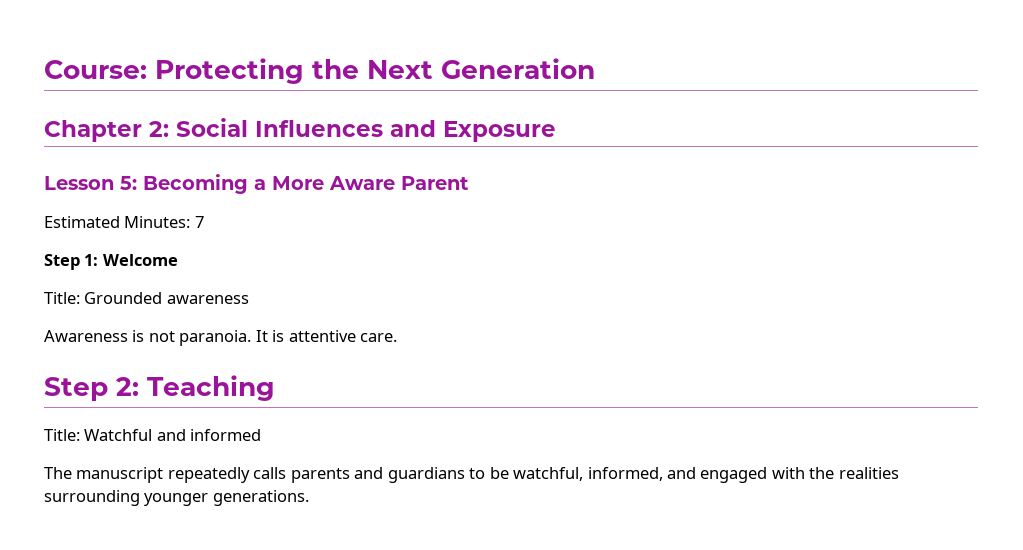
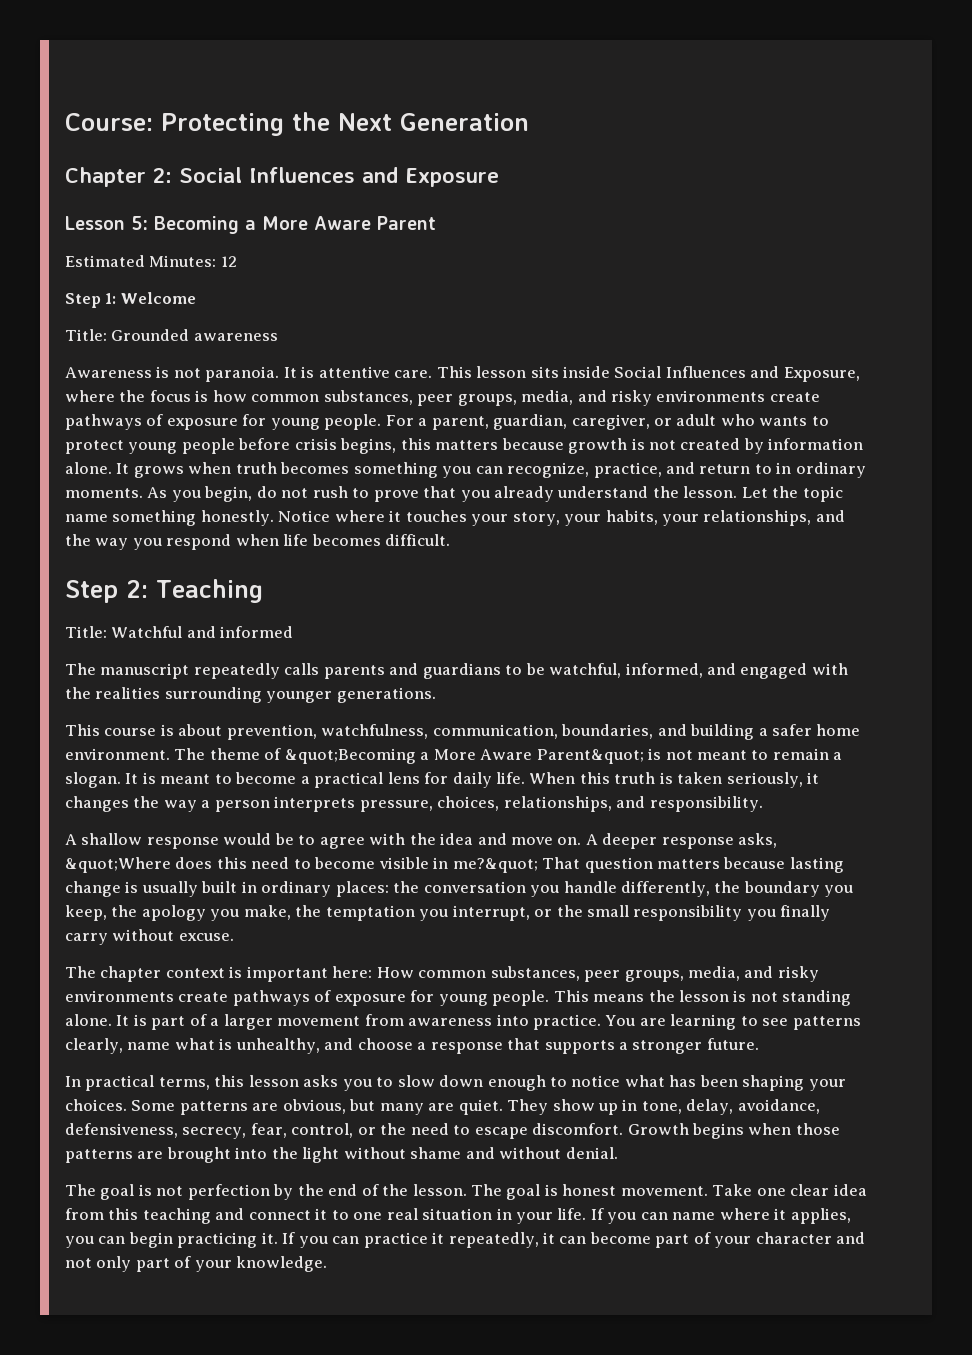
[194,216,204,228] 7 -> [220,256,237,267] 12
(398, 337) none -> [436,366,860,382] [65,390,820,406] [65,414,829,430] [65,438,864,454] [65,462,866,478] [65,486,843,502] [65,510,845,526] [65,534,451,550] This lesson sits inside Social Influences and Exposure, where the focus is how common substances, peer groups, media, and risky environments create pathways of exposure for young people. For a parent, guardian, caregiver, or adult who wants to protect young people before crisis begins, this matters because growth is not created by information alone. It grows when truth becomes something you can recognize, practice, and return to in ordinary moments. As you begin, do not rush to prove that you already understand the lesson. Let the topic name something honestly. Notice where it touches your story, your habits, your relationships, and the way you respond when life becomes difficult.
(309, 498) none -> [65,724,861,740] [65,748,843,764] [65,772,820,788] [65,796,763,812] [65,833,778,849] [65,857,844,873] [65,881,854,897] [65,905,831,921] [65,929,234,945] [65,966,819,982] [65,990,852,1006] [65,1014,861,1030] [65,1038,759,1054] [65,1075,846,1091] [65,1099,820,1115] [65,1123,840,1139] [65,1147,618,1163] [65,1184,867,1200] [65,1208,851,1224] [65,1232,866,1248] [65,1256,328,1272] // This course is about prevention, watchfulness, communication, boundaries, and building a safer home environment. The theme of &quot;Becoming a More Aware Parent&quot; is not meant to remain a slogan. It is meant to become a practical lens for daily life. When this truth is taken seriously, it changes the way a person interprets pressure, choices, relationships, and responsibility. // A shallow response would be to agree with the idea and move on. A deeper response asks, &quot;Where does this need to become visible in me?&quot; That question matters because lasting change is usually built in ordinary places: the conversation you handle differently, the boundary you keep, the apology you make, the temptation you interrupt, or the small responsibility you finally carry without excuse. // The chapter context is important here: How common substances, peer groups, media, and risky environments create pathways of exposure for young people. This means the lesson is not standing alone. It is part of a larger movement from awareness into practice. You are learning to see patterns clearly, name what is unhealthy, and choose a response that supports a stronger future. // In practical terms, this lesson asks you to slow down enough to notice what has been shaping your choices. Some patterns are obvious, but many are quiet. They show up in tone, delay, avoidance, defensiveness, secrecy, fear, control, or the need to escape discomfort. Growth begins when those patterns are brought into the light without shame and without denial. // The goal is not perfection by the end of the lesson. The goal is honest movement. Take one clear idea from this teaching and connect it to one real situation in your life. If you can name where it applies, you can begin practicing it. If you can practice it repeatedly, it can become part of your character and not only part of your knowledge.

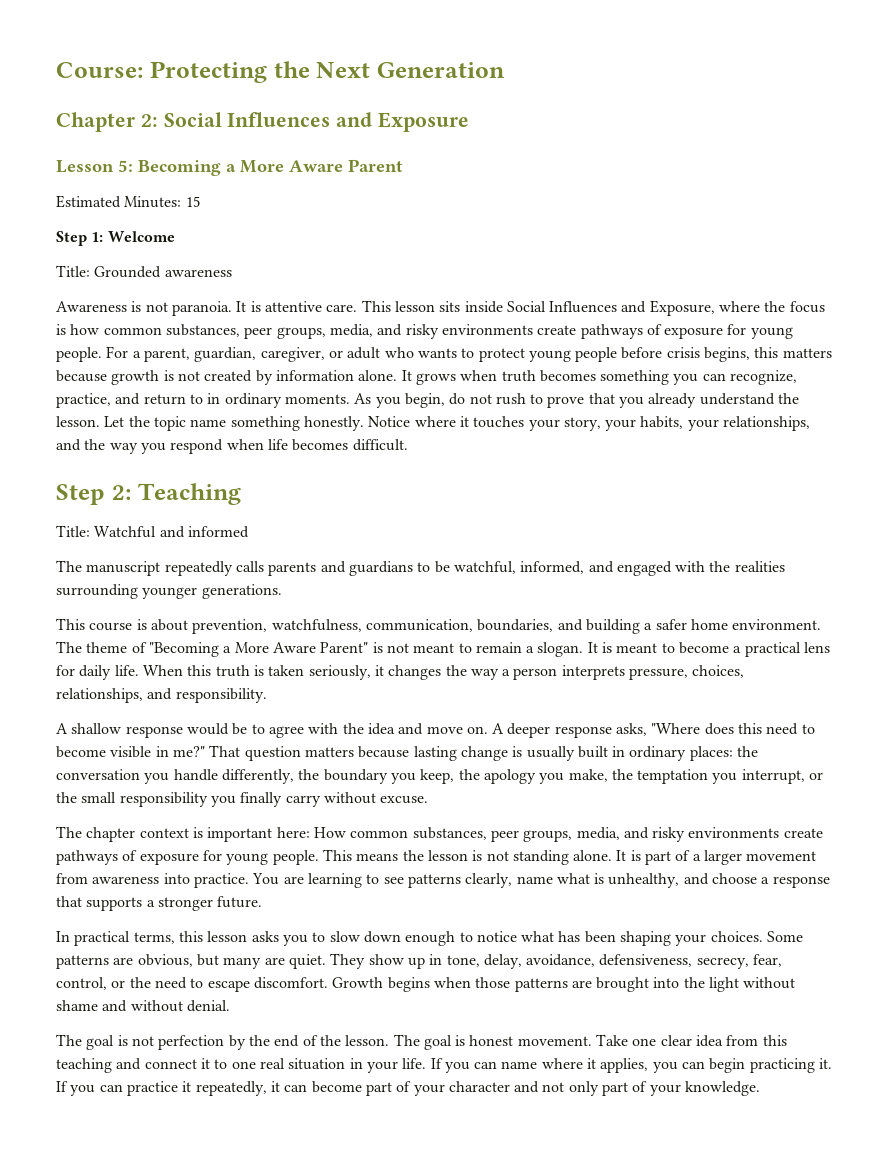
[220,256,237,267] 12 -> [185,196,200,207] 15
[284,748,644,764] &quot;Becoming a More Aware Parent&quot; -> [148,642,369,657] "Becoming a More Aware Parent"
[65,857,171,873] &quot;Where -> [651,723,701,734] "Where
[452,858,538,873] me?&quot; -> [172,746,205,757] me?"

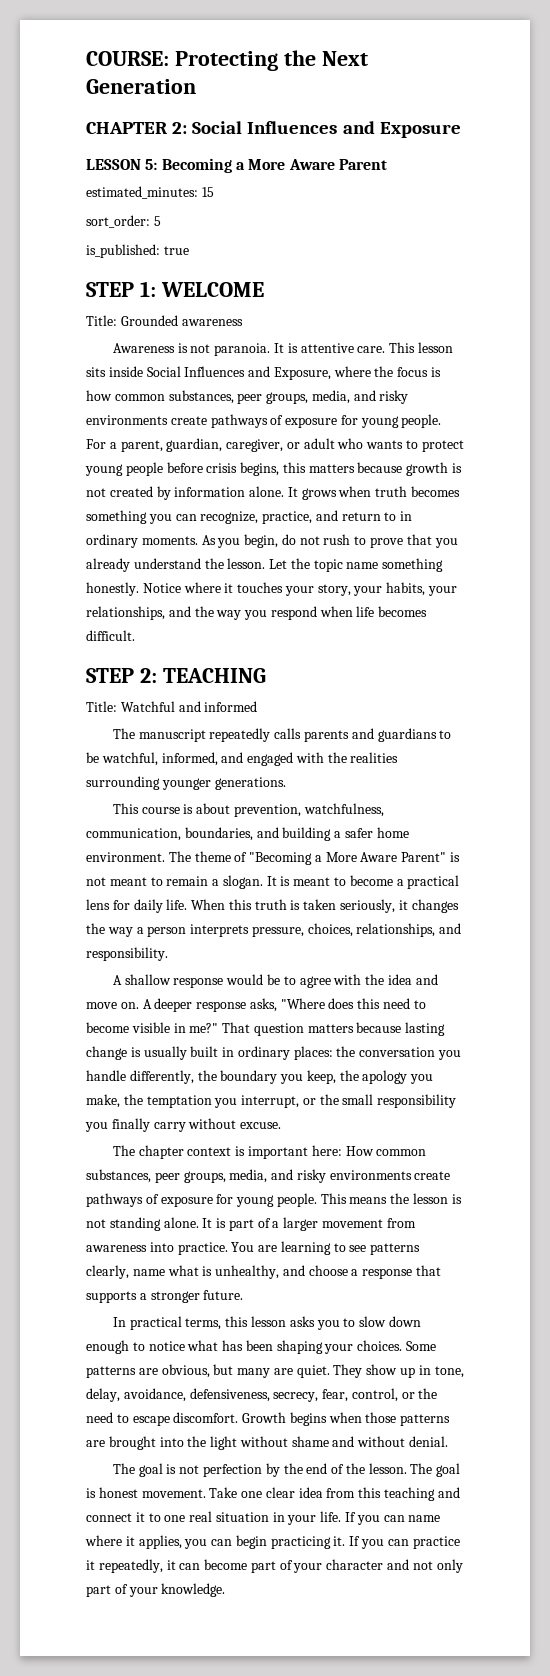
[56,62,143,78] Course: -> [86,51,169,66] COURSE:
[56,112,135,132] Chapter -> [86,122,167,134] CHAPTER
[56,160,114,173] Lesson -> [86,159,141,170] LESSON
[56,195,182,208] Estimated Minutes: -> [86,186,198,199] estimated_minutes:
[56,231,175,246] Step 1: Welcome -> [86,215,161,228] [86,244,189,258] [86,281,264,297] sort_order: 5 // is_published: true // STEP 1: WELCOME
[56,483,241,505] Step 2: Teaching -> [86,668,266,683] STEP 2: TEACHING

